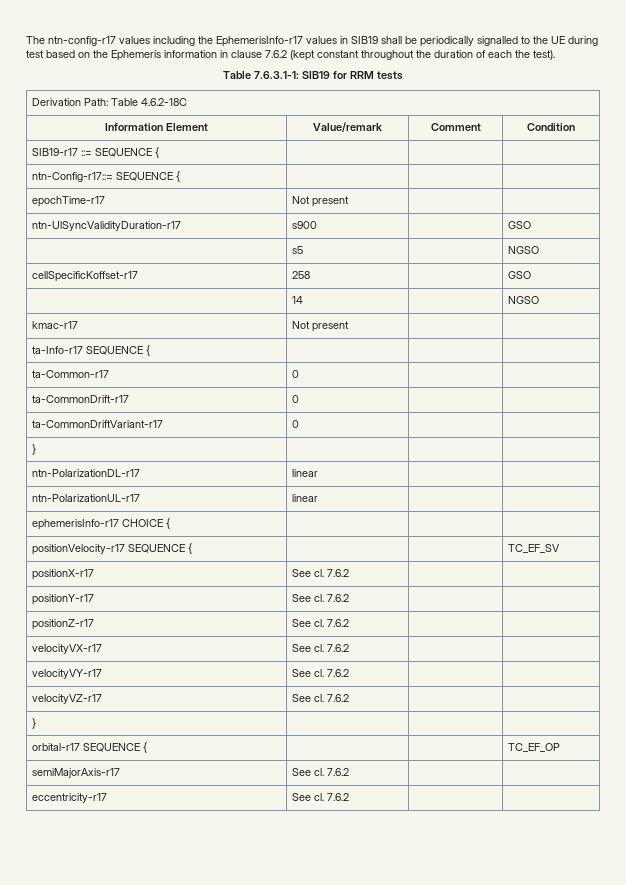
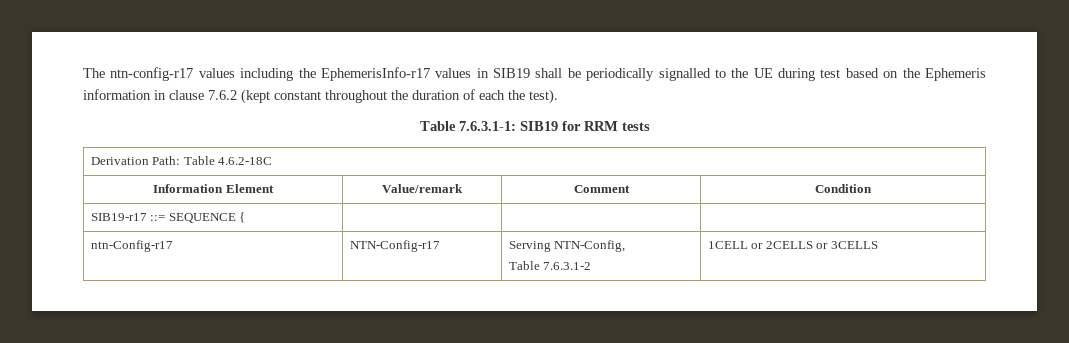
[31,171,180,182] [31,196,105,207] [291,196,349,207] [31,221,181,231] [291,221,317,229] [507,221,531,229] [291,246,303,254] [507,246,539,254] [31,271,138,282] [291,271,310,279] [507,271,531,279] [291,296,303,304] [507,296,539,304] [31,321,78,329] [291,321,349,332] [31,345,150,356] [31,370,109,378] [291,370,299,378] [31,395,129,403] [291,395,299,403] [31,420,163,428] [291,420,299,428] [31,444,36,455] [31,469,140,477] [291,469,318,477] [31,494,140,502] [291,494,318,502] [31,518,170,530] [31,543,192,555] [507,544,560,553] [31,569,94,580] [291,569,349,577] [31,594,94,605] [291,594,349,602] [31,619,94,630] [291,619,349,627] [31,644,102,654] [291,644,349,652] [31,669,102,679] [291,669,349,677] [31,694,102,704] [291,694,349,702] [31,718,36,729] [31,742,147,753] [507,743,560,752] [31,768,120,778] [291,768,349,776] [31,793,107,803] [291,793,349,801] ntn-Config-r17::= SEQUENCE { | | | // epochTime-r17 | Not present | | // ntn-UlSyncValidityDuration-r17 | s900 | | GSO // | s5 | | NGSO // cellSpecificKoffset-r17 | 258 | | GSO // | 14 | | NGSO // kmac-r17 | Not present | | // ta-Info-r17 SEQUENCE { | | | // ta-Common-r17 | 0 | | // ta-CommonDrift-r17 | 0 | | // ta-CommonDriftVariant-r17 | 0 | | // } | | | // ntn-PolarizationDL-r17 | linear | | // ntn-PolarizationUL-r17 | linear | | // ephemerisInfo-r17 CHOICE { | | | // positionVelocity-r17 SEQUENCE { | | | TC_EF_SV // positionX-r17 | See cl. 7.6.2 | | // positionY-r17 | See cl. 7.6.2 | | // positionZ-r17 | See cl. 7.6.2 | | // velocityVX-r17 | See cl. 7.6.2 | | // velocityVY-r17 | See cl. 7.6.2 | | // velocityVZ-r17 | See cl. 7.6.2 | | // } | | | // orbital-r17 SEQUENCE { | | | TC_EF_OP // semiMajorAxis-r17 | See cl. 7.6.2 | | // eccentricity-r17 | See cl. 7.6.2 | | -> [90,240,173,252] [349,240,440,252] [508,240,626,252] [508,261,592,270] [707,241,878,249] ntn-Config-r17 | NTN-Config-r17 | Serving NTN-Config, // Table 7.6.3.1-2 | 1CELL or 2CELLS or 3CELLS

